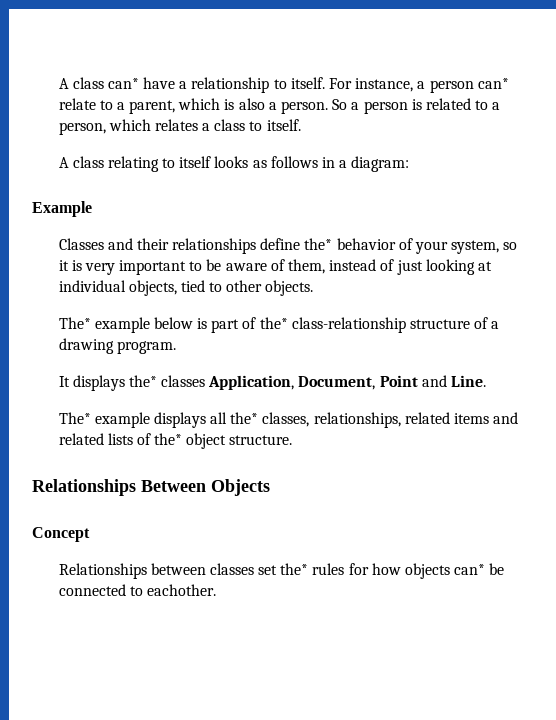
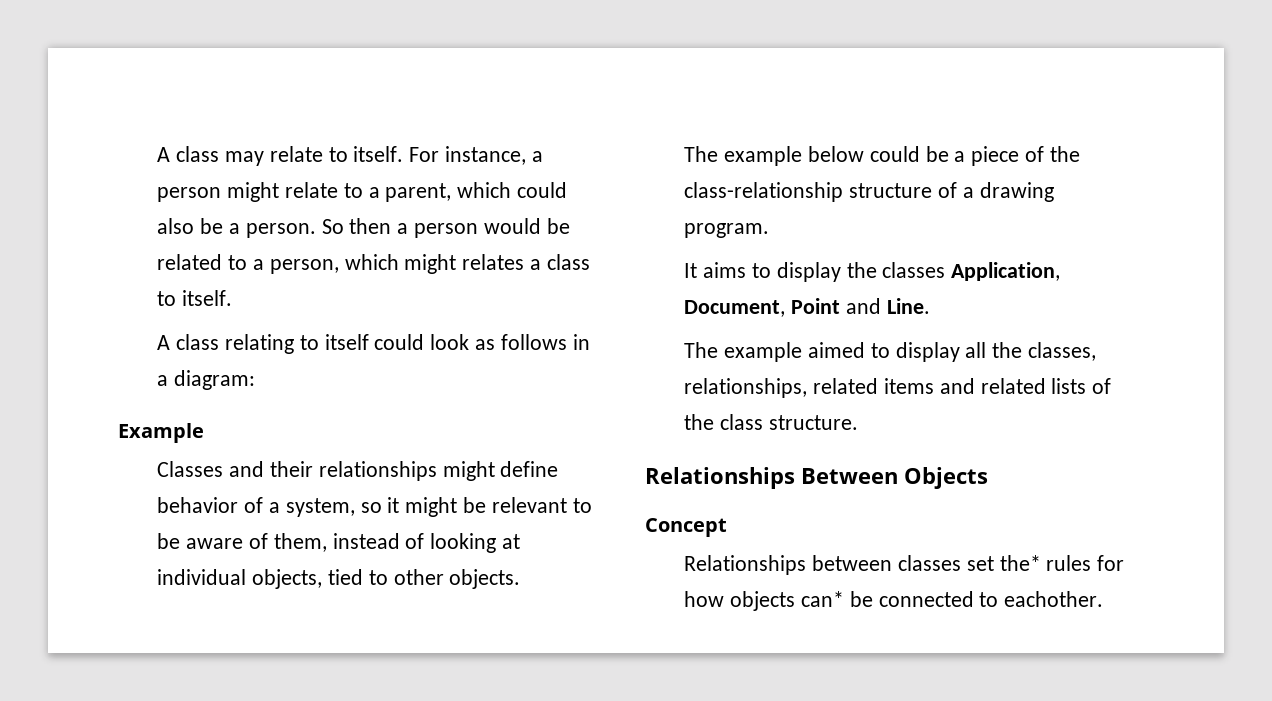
[58,77,270,93] A class can* have a relationship -> [157,146,323,166] A class may relate
[477,78,509,89] can* -> [227,182,280,202] might
[224,98,265,110] is also -> [517,182,568,198] [157,218,224,234] could also be
[351,99,422,114] a person is -> [349,218,570,238] then a person would be
(151, 125) none -> [404,254,457,274] might
[214,156,249,168] looks -> [374,334,470,350] could look
[260,238,333,250] define the* -> [442,461,559,481] might define
[415,241,449,254] your -> [269,502,281,513] a
[71,260,187,275] is very important -> [405,497,567,517] might be relevant
[396,260,423,275] just -> (425, 541) none
[58,317,91,329] The* -> [684,146,719,162] The
[197,317,288,333] is part of the* -> [869,146,1080,166] could be a piece of the
[72,375,157,391] displays the* -> [703,262,877,282] aims to display the
[58,412,259,428] The* example displays all the* -> [684,342,1023,362] The example aimed to display all the
[154,433,227,449] the* object -> [684,414,764,430] the class

